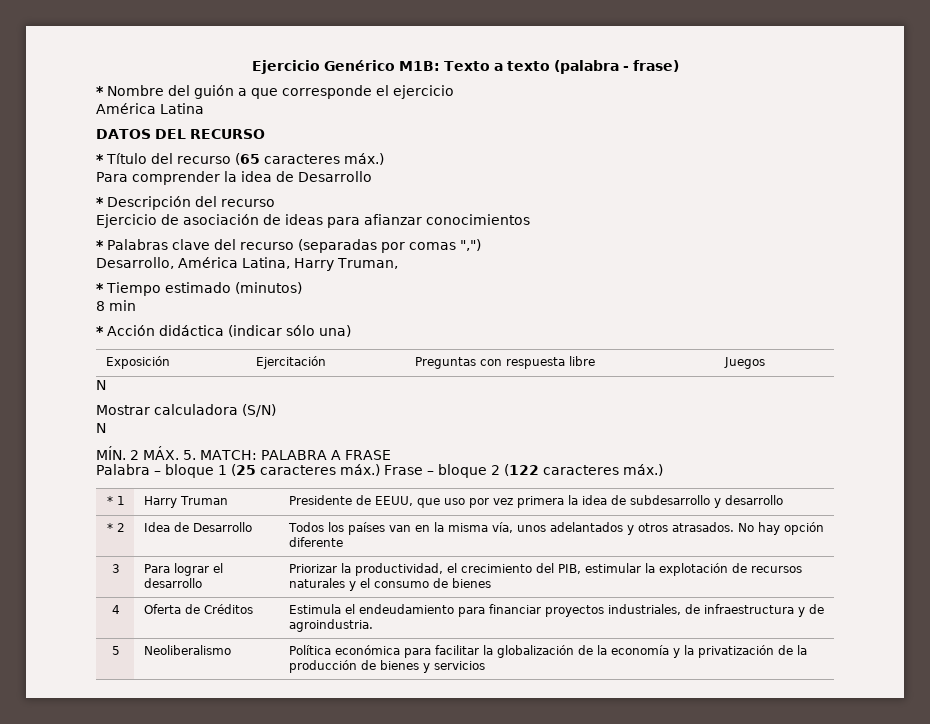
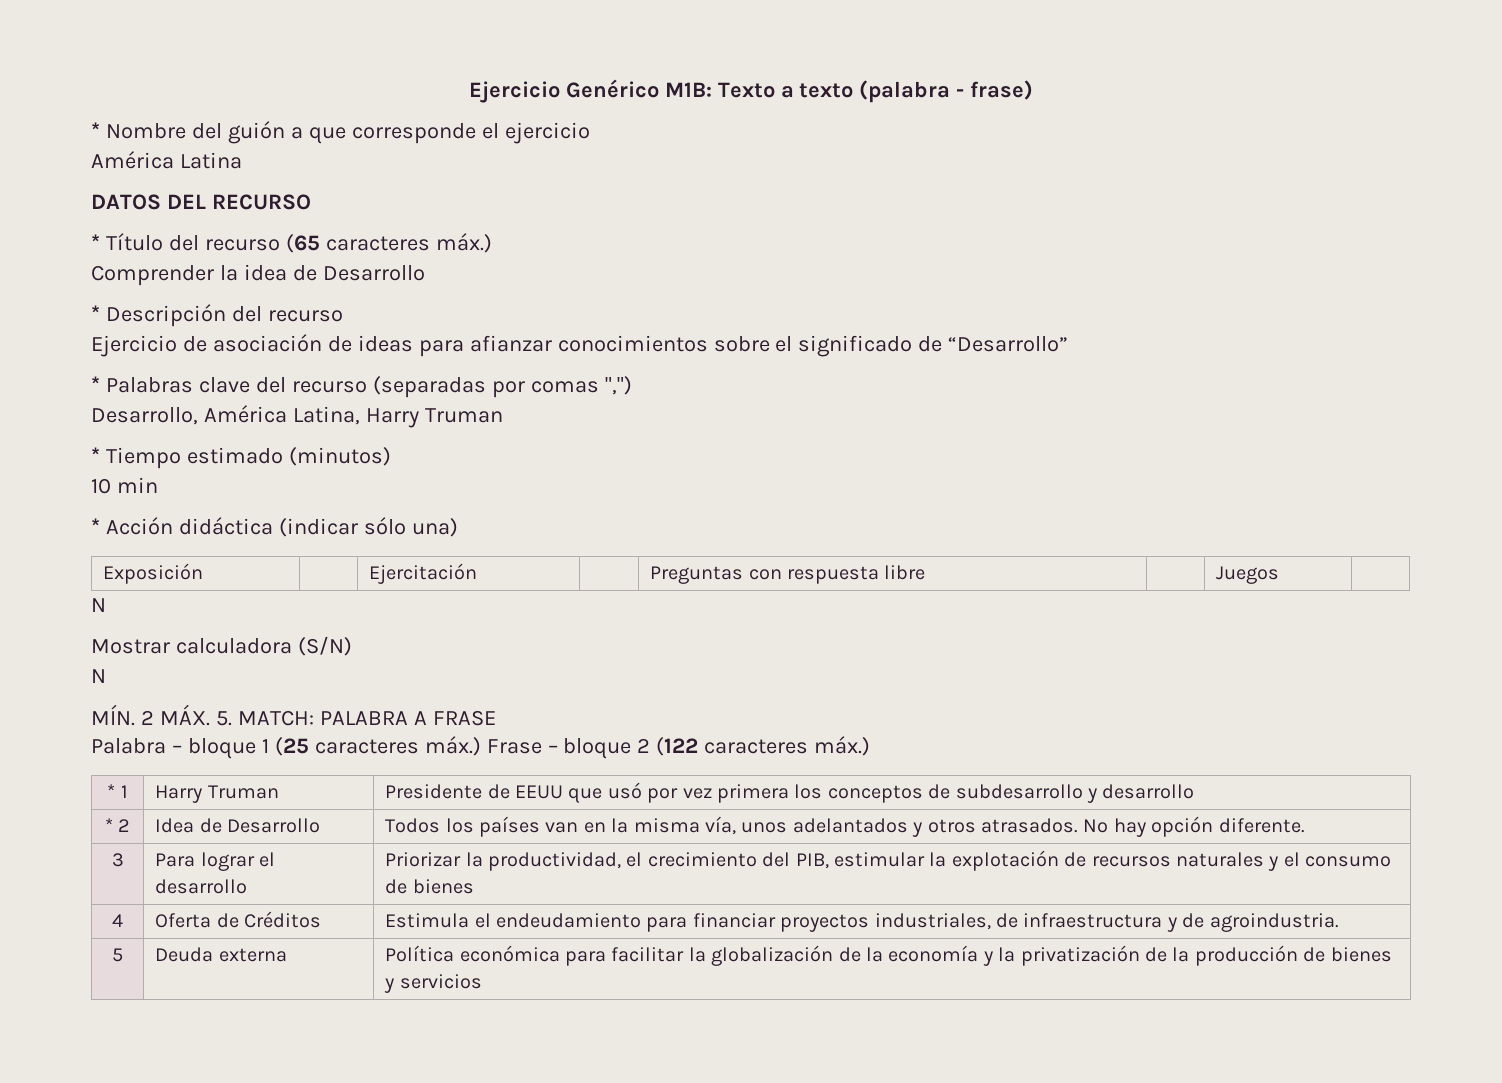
[96,171,220,185] Para comprender -> [91,265,214,286] Comprender
(530, 219) none -> [713,335,1069,357] sobre el significado de “Desarrollo”
[337,258,398,269] Truman, -> [424,408,503,423] Truman
[96,301,105,311] 8 -> [91,478,111,494] 10
[374,496,465,508] EEUU, que uso -> [514,782,642,803] EEUU que usó
[567,495,607,505] la idea -> [794,784,923,803] los conceptos
[288,537,343,547] diferente -> [1218,818,1305,833] diferente.
[143,645,231,655] Neoliberalismo -> [155,947,287,962] Deuda externa

